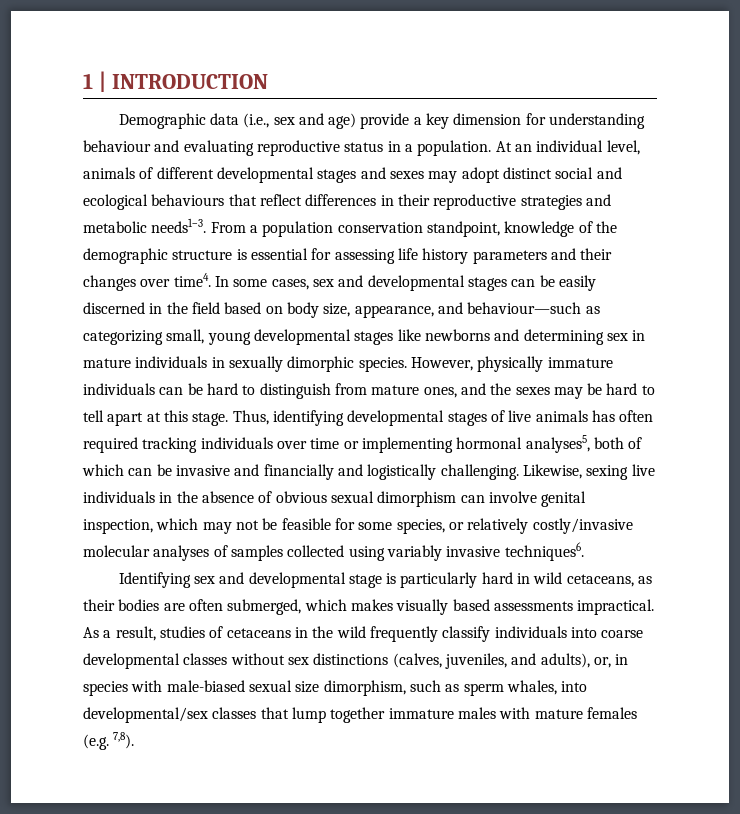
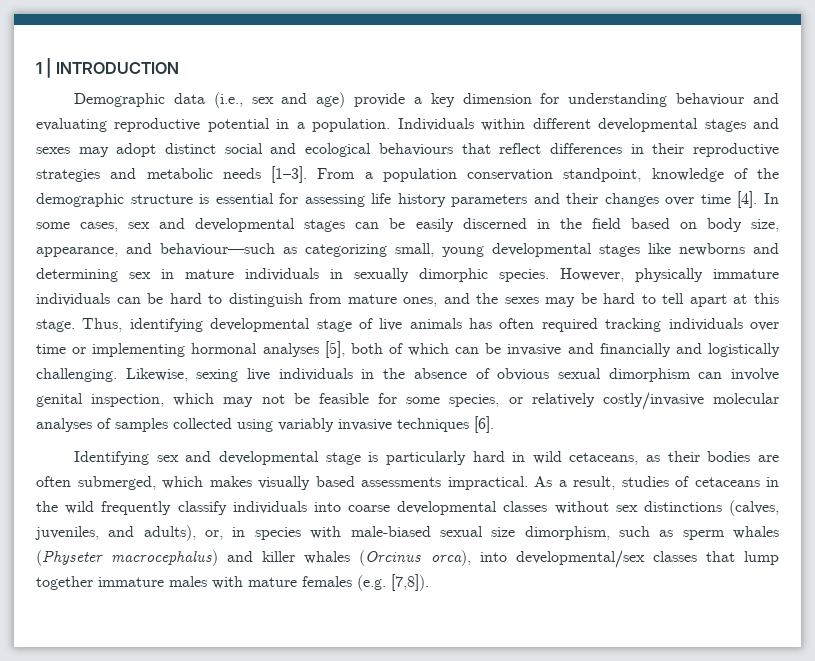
[344,142,384,152] status -> [207,118,270,132] potential
[495,140,640,155] [83,167,154,179] At an individual level, animals of -> [397,118,526,131] Individuals within
[151,218,207,233] needs1–3. -> [222,166,307,183] needs [1–3].
[173,273,211,287] time4. -> [700,191,758,208] time [4].
[447,412,487,426] stages -> [316,319,352,332] stage
[525,435,590,453] analyses5, -> [262,341,345,358] analyses [5],
[504,542,584,561] techniques6. -> [397,416,494,433] techniques [6].
[506,680,557,695] whales, -> [733,526,779,539] [36,550,471,566] whales (Physeter macrocephalus) and killer whales (Orcinus orca),
[113,732,135,749] 7,8). -> [391,574,429,591] [7,8]).

